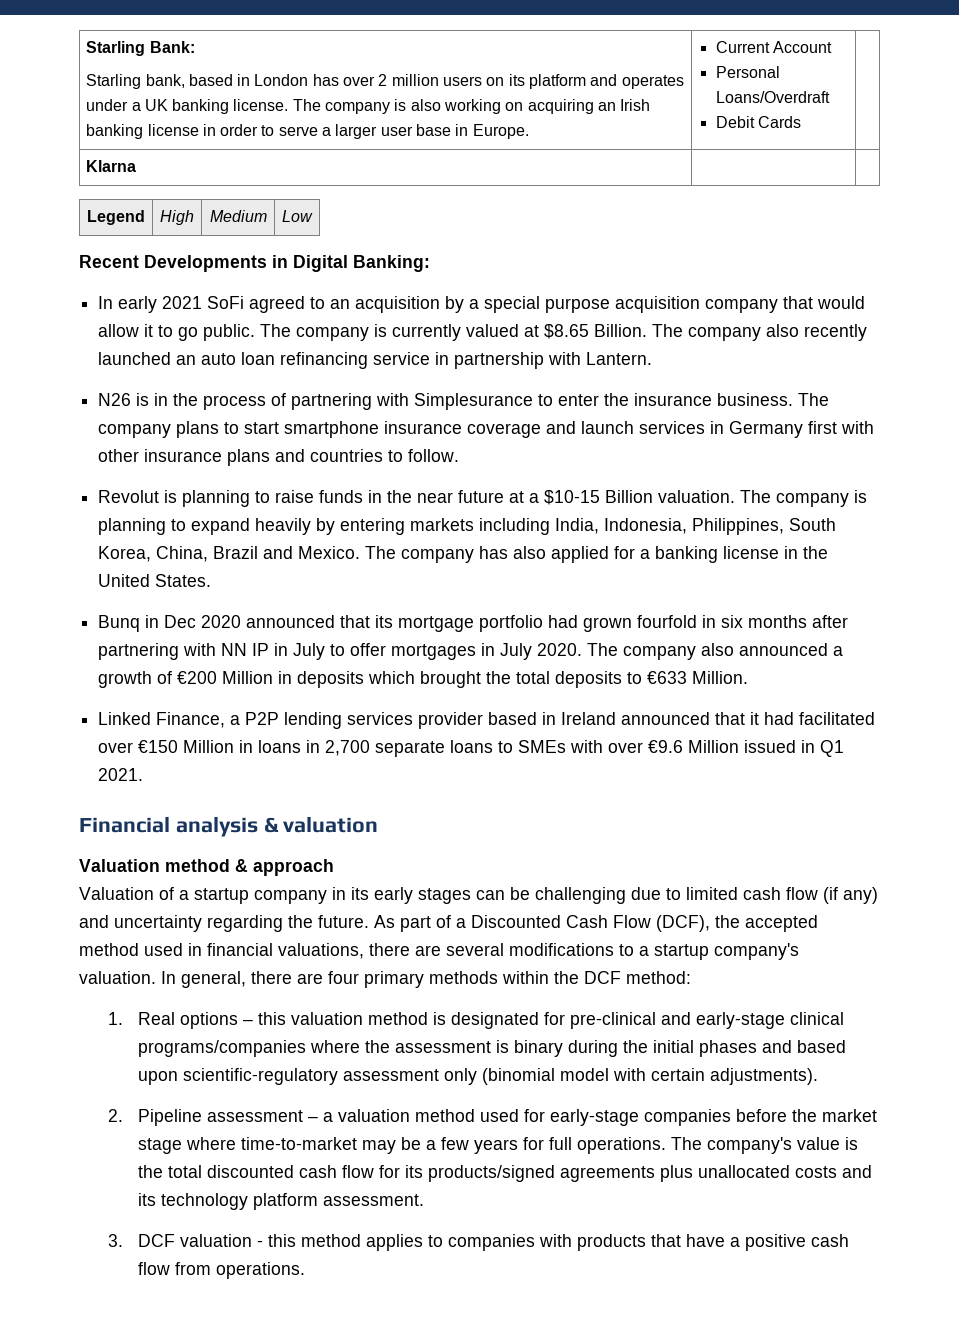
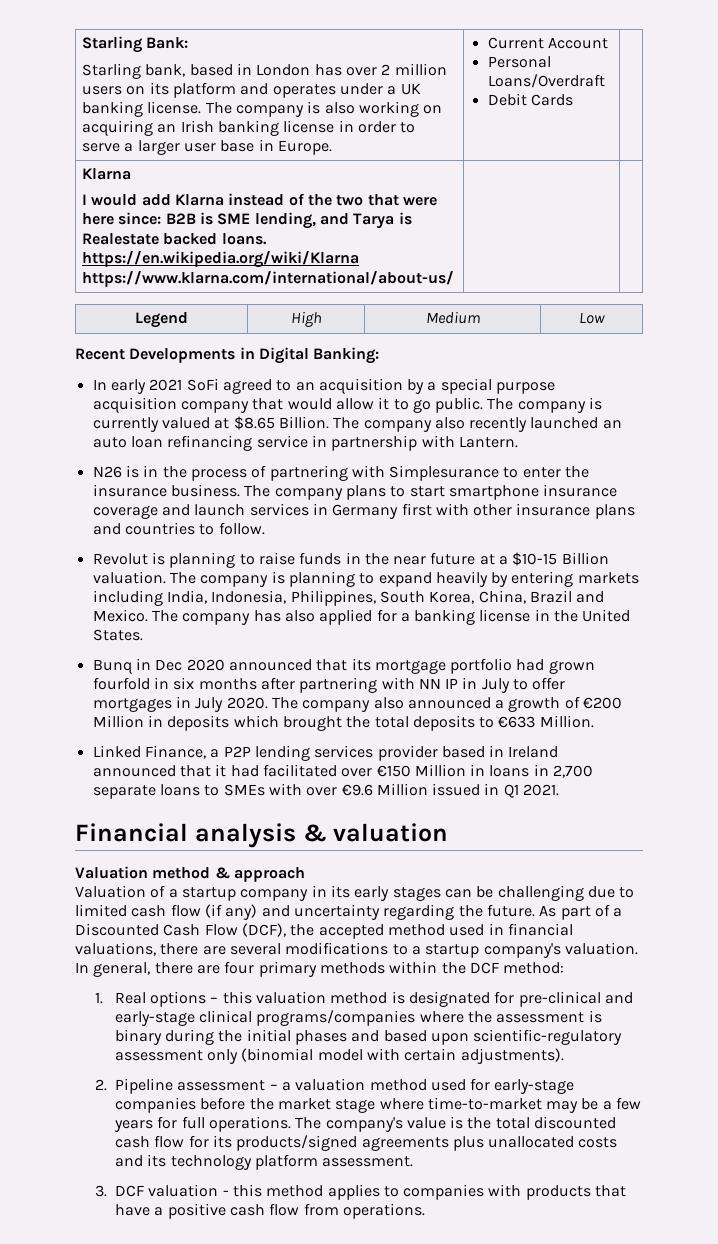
(137, 166) none -> [82,193,438,206] [82,212,412,229] [82,233,267,245] [82,251,360,268] [82,271,455,287] // I would add Klarna instead of the two that were here since: B2B is SME lending, and Tarya is Realestate backed loans. https://en.wikipedia.org/wiki/Klarna https://www.klarna.com/international/about-us/

